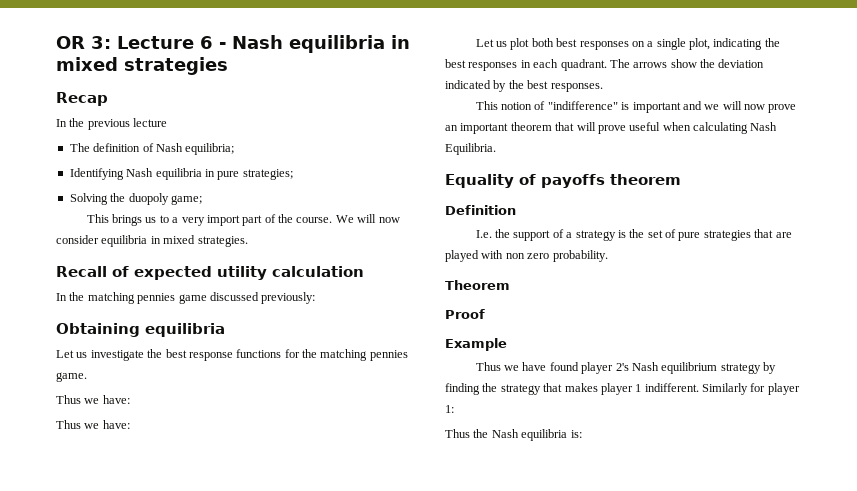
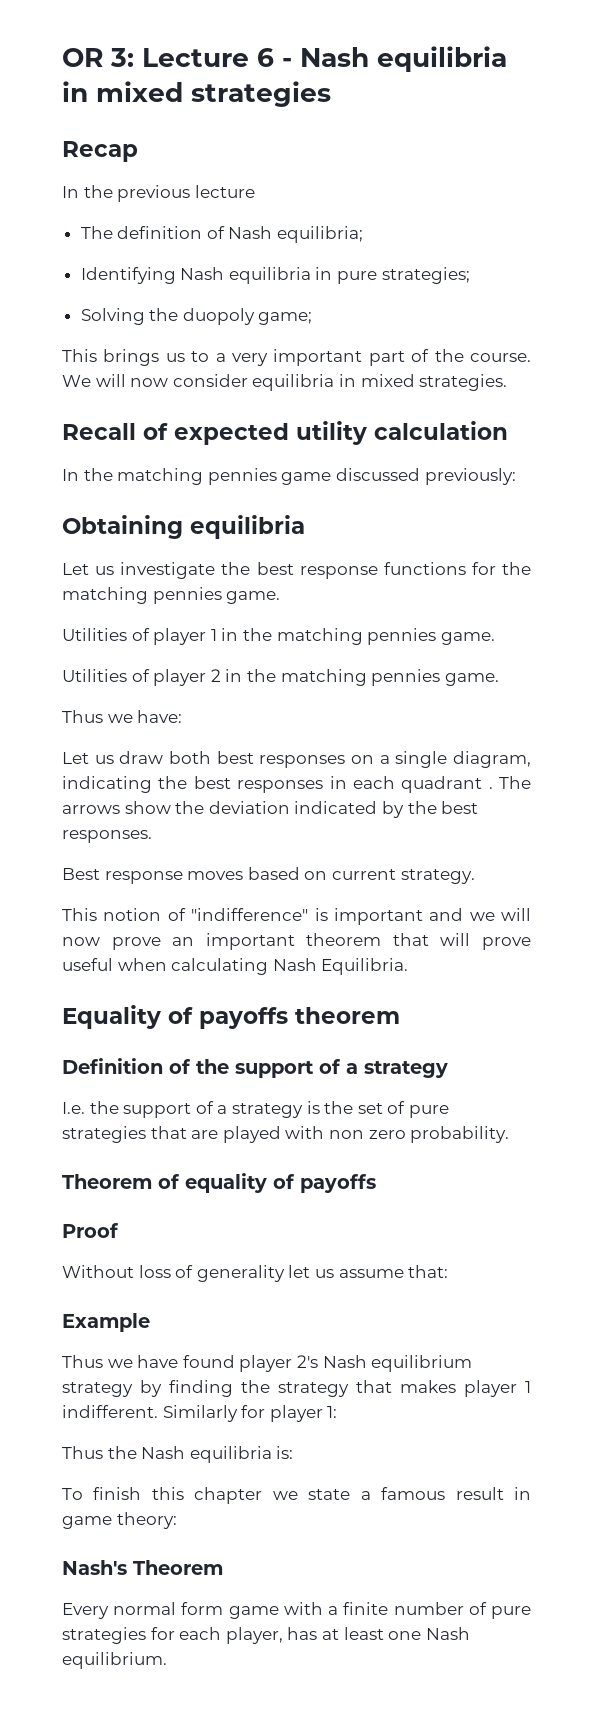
[206,215,240,226] import -> [273,349,363,366] important
[56,395,130,404] Thus we have: -> [62,628,495,645] [62,669,499,686] Utilities of player 1 in the matching pennies game. // Utilities of player 2 in the matching pennies game.
[510,38,530,50] plot -> [119,751,164,764] draw
[689,38,711,50] plot, -> [453,751,531,768] diagram,
[560,59,607,71] quadrant. -> [401,776,493,793] quadrant .
(603, 87) none -> [62,867,475,884] // Best response moves based on current strategy.
(516, 210) none -> [169,1059,448,1078] of the support of a strategy
[445,309,485,319] // Proof -> [158,1173,376,1193] [62,1223,119,1238] [62,1265,449,1282] of equality of payoffs // Proof // Without loss of generality let us assume that:
(582, 434) none -> [62,1487,531,1504] [62,1512,177,1529] [62,1560,223,1575] [62,1602,531,1619] [62,1627,470,1644] [62,1652,167,1669] // To finish this chapter we state a famous result in game theory: // Nash's Theorem // Every normal form game with a finite number of pure strategies for each player, has at least one Nash equilibrium.

